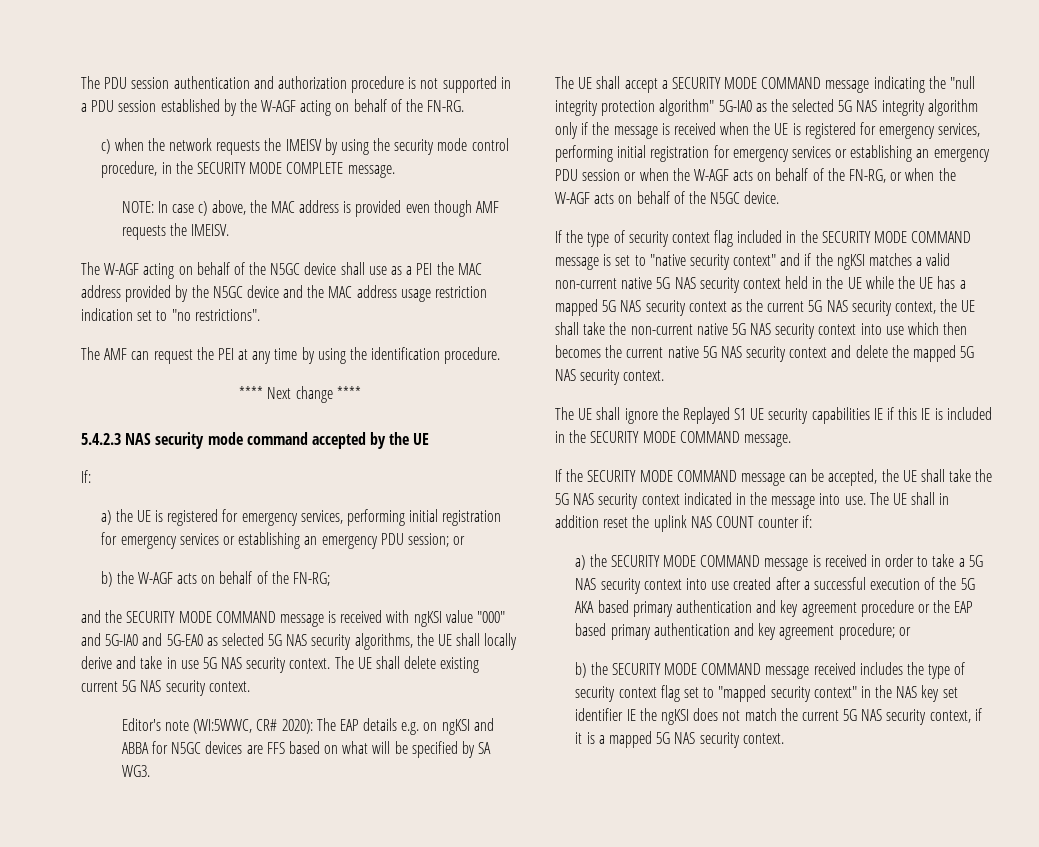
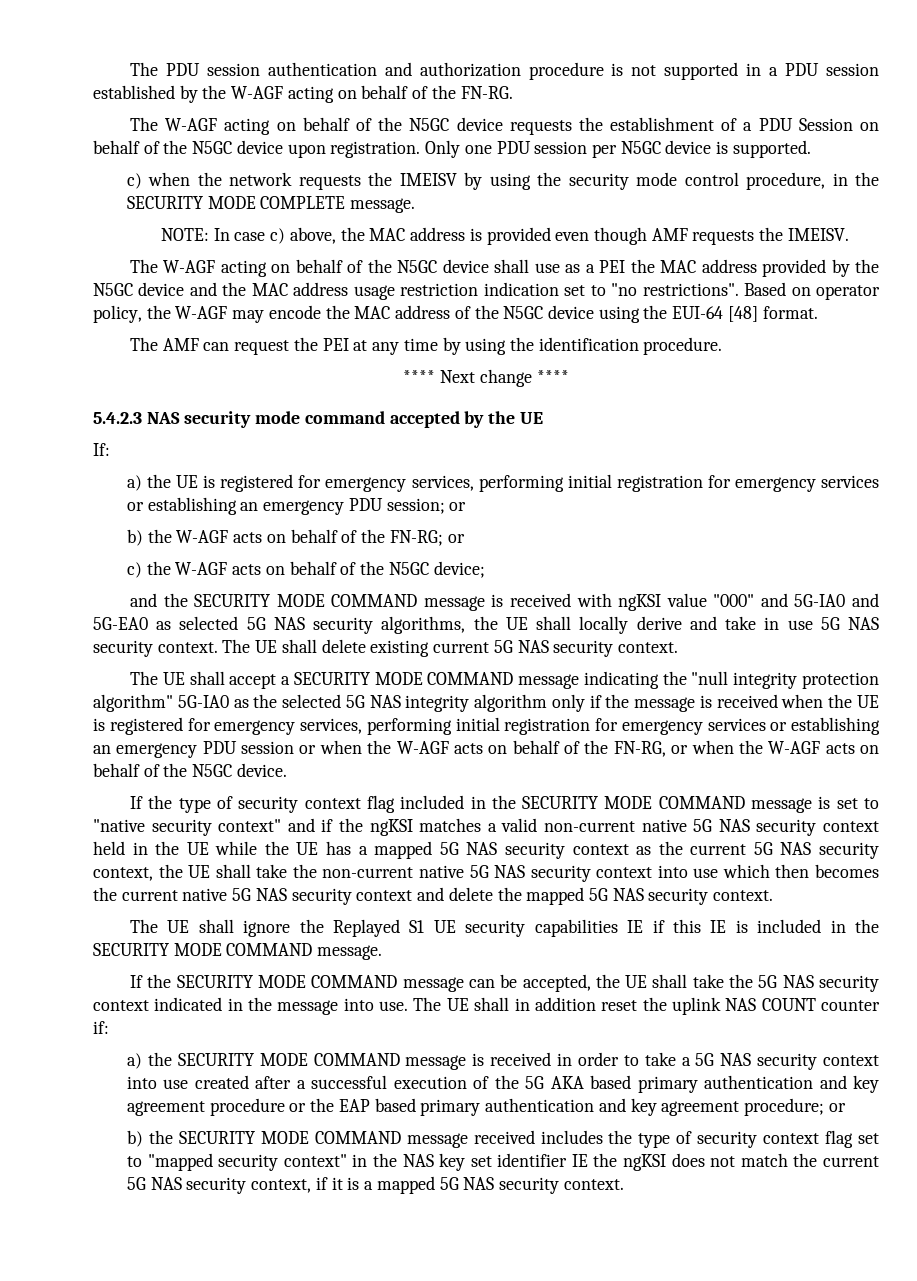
(465, 106) none -> [130,117,879,135] [93,140,811,158] // The W-AGF acting on behalf of the N5GC device requests the establishment of a PDU Session on behalf of the N5GC device upon registration. Only one PDU session per N5GC device is supported.
(260, 315) none -> [744,282,880,300] [93,305,818,323] Based on operator policy, the W-AGF may encode the MAC address of the N5GC device using the EUI-64 [48] format.
(330, 579) none -> [447,534,465,543] [126,561,485,578] or // c) the W-AGF acts on behalf of the N5GC device;
[121,718,494,735] [121,741,492,758] [121,765,150,777] // Editor's note (WI:5WWC, CR# 2020): The EAP details e.g. on ngKSI and ABBA for N5GC devices are FFS based on what will be specified by SA WG3. -> (678, 647) none

